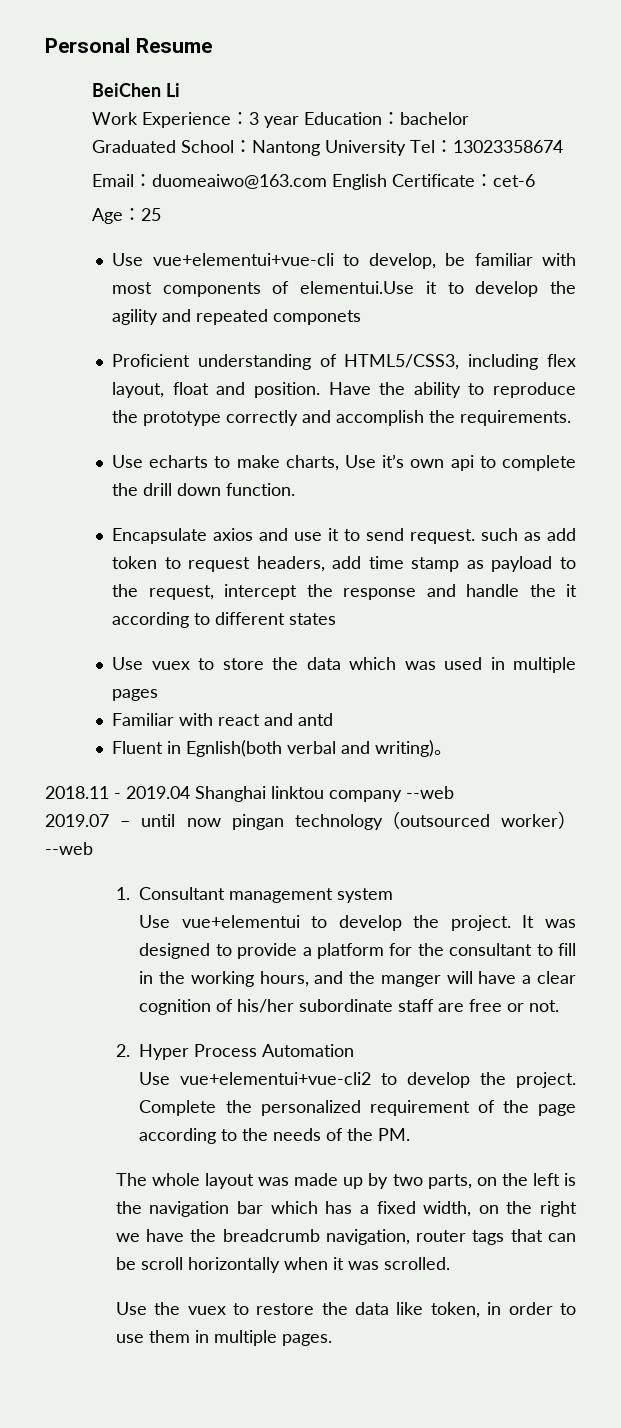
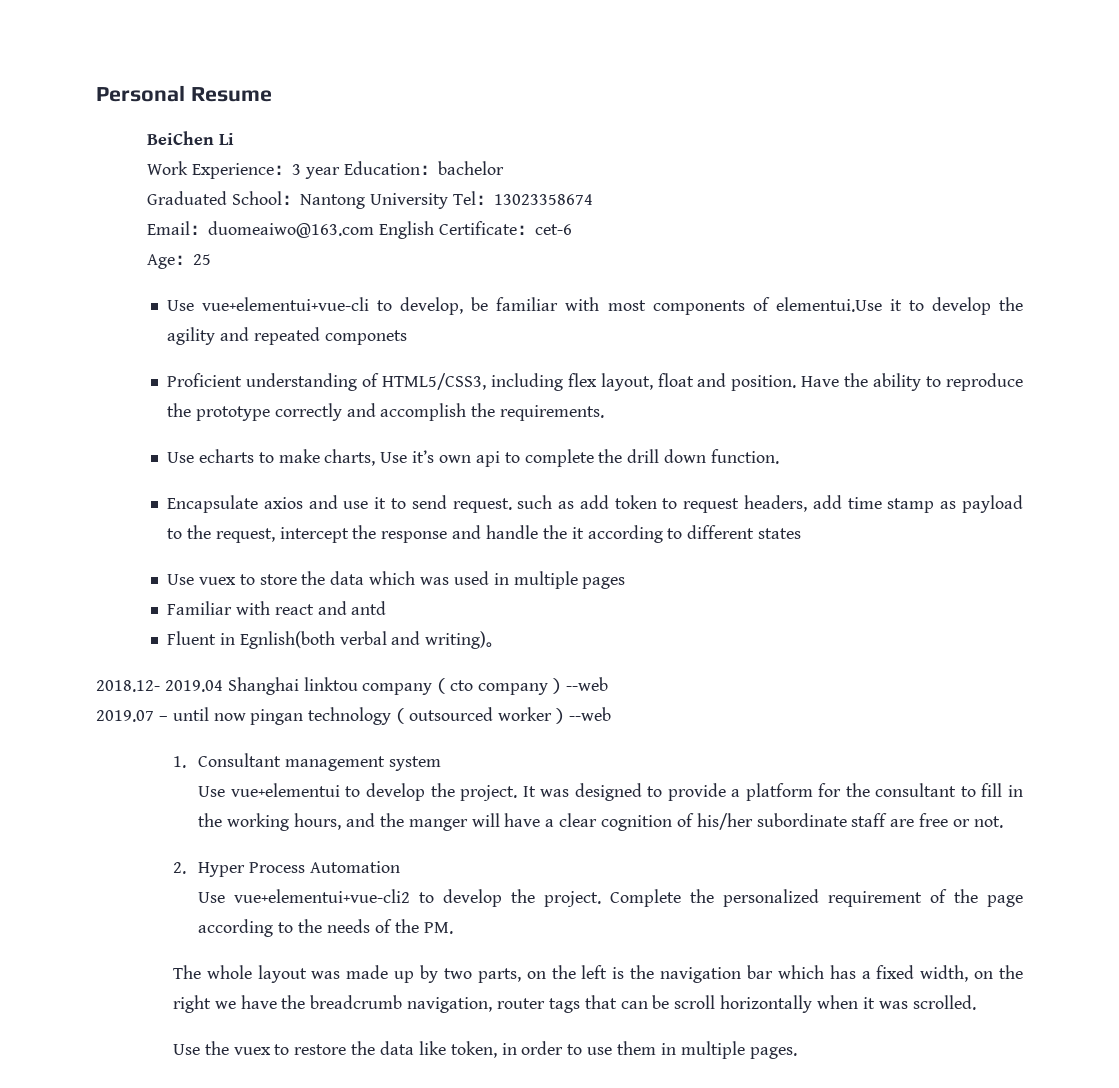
[45,786,121,799] 2018.11 - -> [96,680,160,692] 2018.12-
(402, 796) none -> [432,678,567,695] （cto company）

